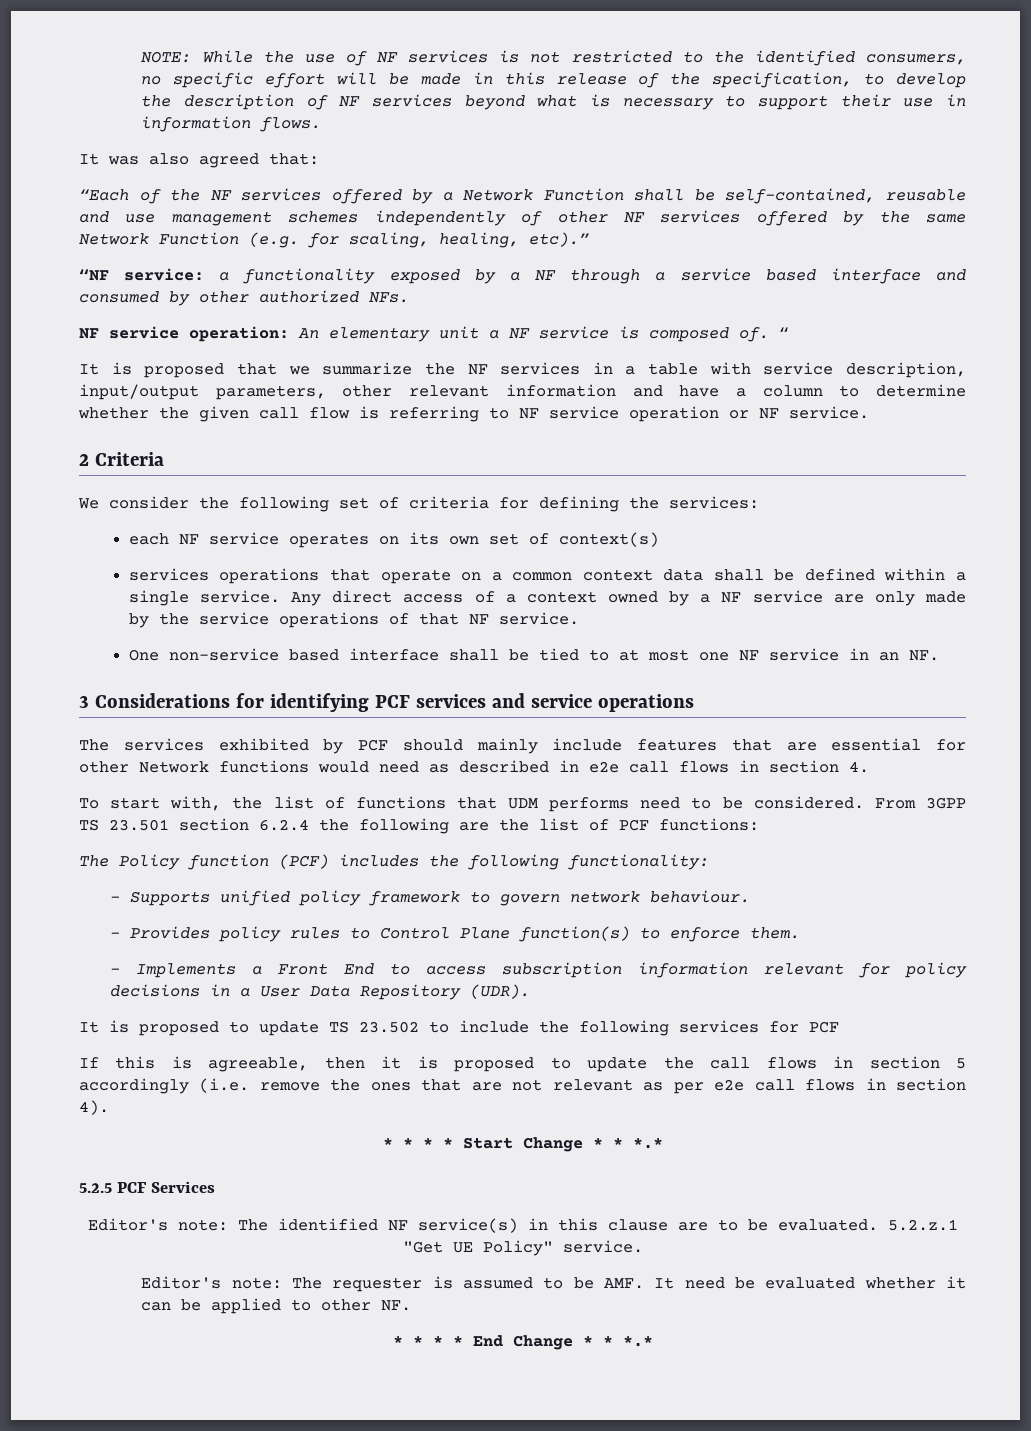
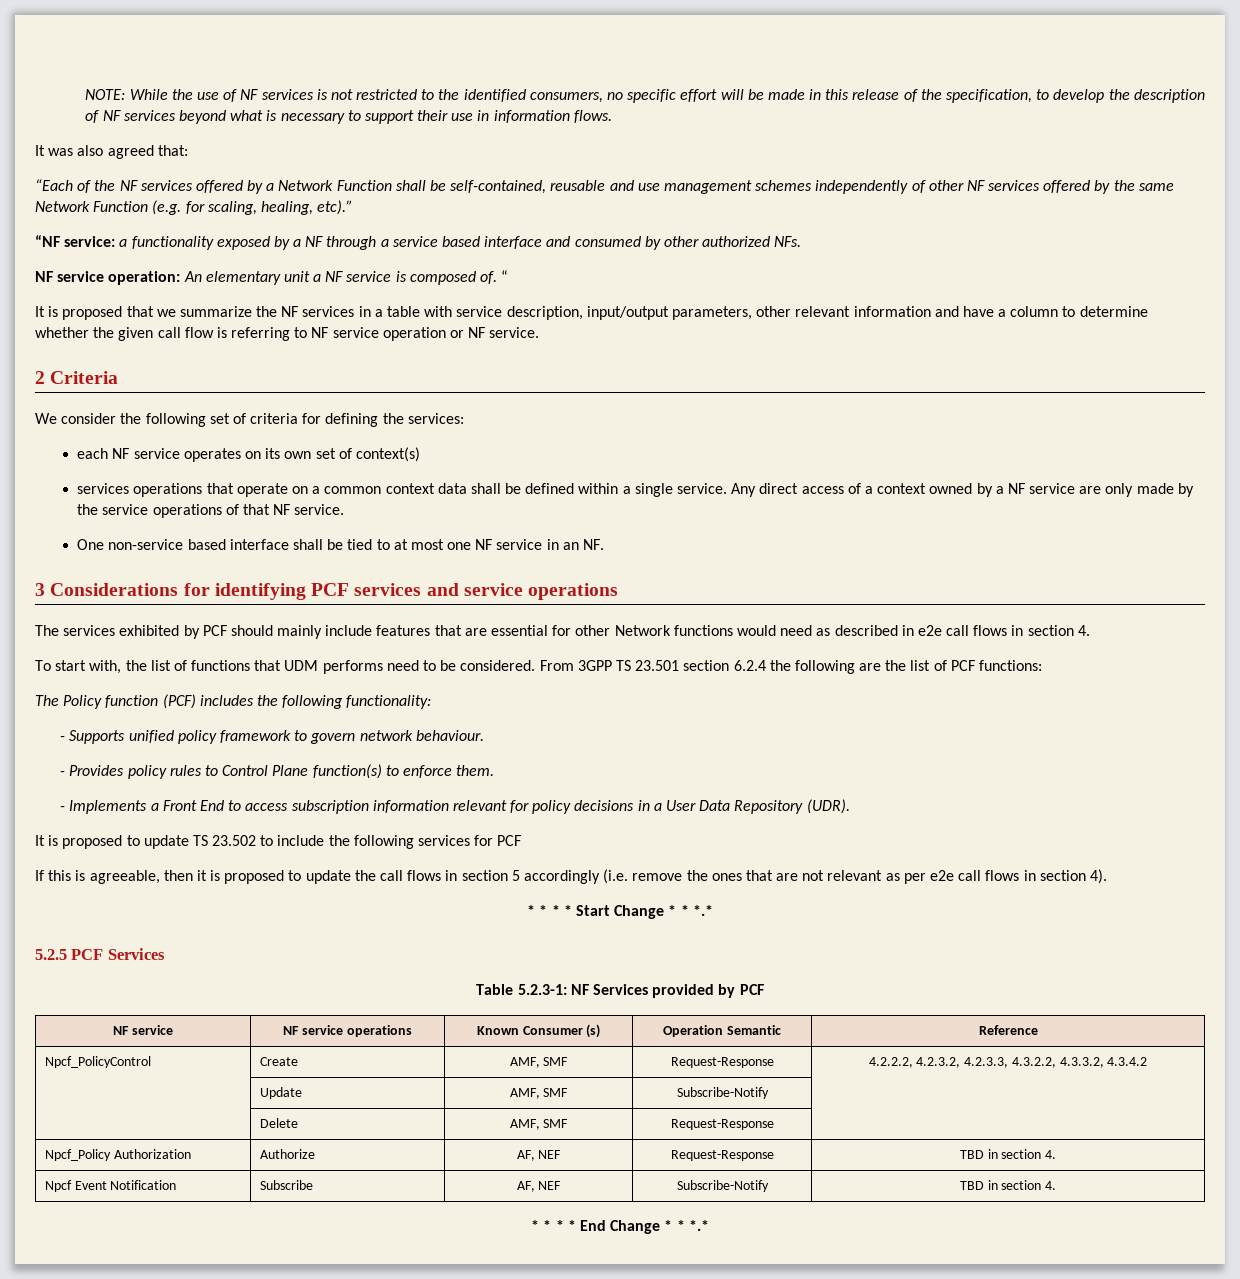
[87,1218,958,1233] [402,1240,643,1256] [141,1276,967,1292] [141,1298,412,1314] Editor's note: The identified NF service(s) in this clause are to be evaluated. 5.2.z.1 "Get UE Policy" service. // Editor's note: The requester is assumed to be AMF. It need be evaluated whether it can be applied to other NF. -> [476,984,764,998] [113,1025,173,1035] [283,1025,412,1037] [476,1024,601,1038] [663,1025,781,1037] [978,1025,1038,1035] [44,1056,151,1068] [259,1057,298,1066] [509,1057,569,1068] [670,1057,774,1068] [868,1057,1148,1068] [259,1087,302,1099] [509,1088,569,1099] [676,1087,769,1099] [259,1118,298,1128] [509,1119,569,1130] [670,1119,774,1130] [44,1149,191,1161] [259,1149,315,1159] [516,1150,562,1161] [670,1150,774,1161] [959,1149,1057,1159] [44,1180,177,1192] [259,1180,313,1190] [516,1181,562,1192] [676,1180,769,1192] [959,1180,1057,1190] Table 5.2.3-1: NF Services provided by PCF // NF service | NF service operations | Known Consumer (s) | Operation Semantic | Reference // Npcf_PolicyControl | Create | AMF, SMF | Request-Response | 4.2.2.2, 4.2.3.2, 4.2.3.3, 4.3.2.2, 4.3.3.2, 4.3.4.2 // | Update | AMF, SMF | Subscribe-Notify | // | Delete | AMF, SMF | Request-Response | // Npcf_Policy Authorization | Authorize | AF, NEF | Request-Response | TBD in section 4. // Npcf Event Notification | Subscribe | AF, NEF | Subscribe-Notify | TBD in section 4.

